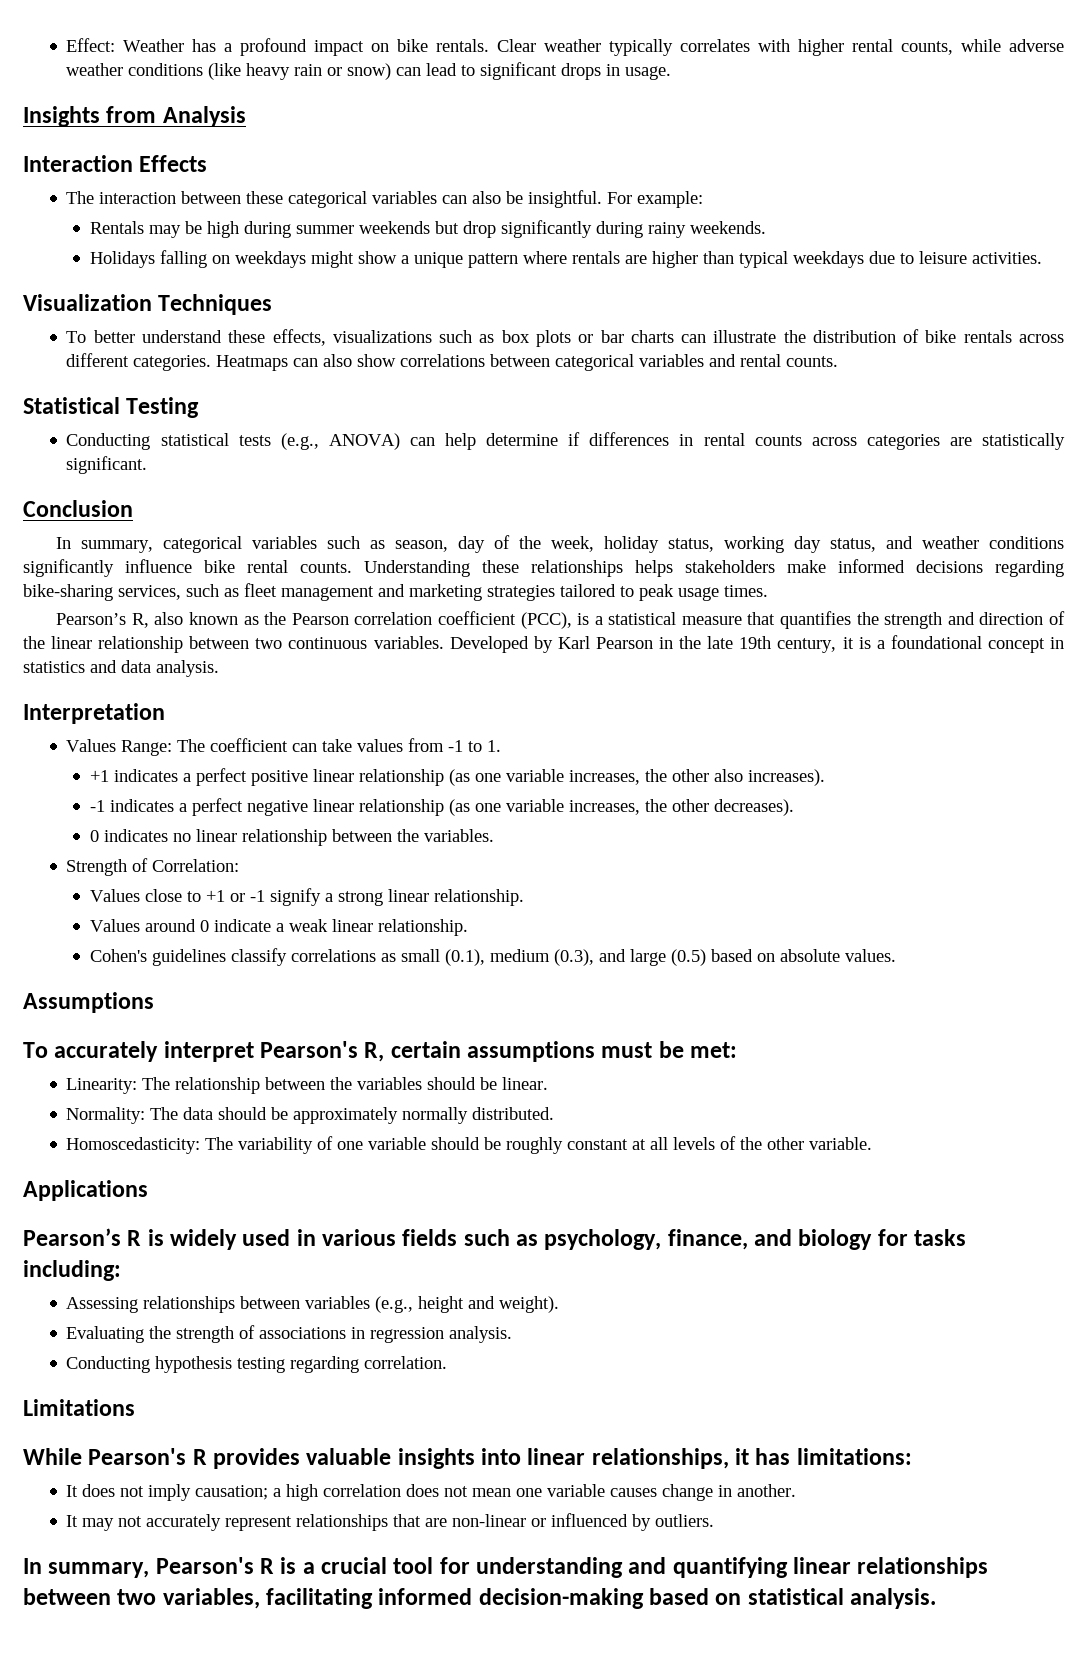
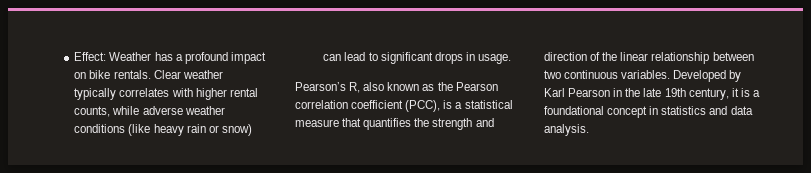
[23,106,246,127] [23,155,208,172] [66,190,704,208] [89,220,766,238] [89,250,1042,268] [23,294,273,315] [66,329,1064,347] [66,353,839,371] [23,397,200,418] [66,432,1065,450] [66,456,148,474] [23,500,133,517] [56,535,1065,553] [23,559,1064,577] [23,583,768,601] // Insights from Analysis // Interaction Effects // The interaction between these categorical variables can also be insightful. For example: // Rentals may be high during summer weekends but drop significantly during rainy weekends. // Holidays falling on weekdays might show a unique pattern where rentals are higher than typical weekdays due to leisure activities. // Visualization Techniques // To better understand these effects, visualizations such as box plots or bar charts can illustrate the distribution of bike rentals across different categories. Heatmaps can also show correlations between categorical variables and rental counts. // Statistical Testing // Conducting statistical tests (e.g., ANOVA) can help determine if differences in rental counts across categories are statistically significant. // Conclusion // In summary, categorical variables such as season, day of the week, holiday status, working day status, and weather conditions significantly influence bike rental counts. Understanding these relationships helps stakeholders make informed decisions regarding bike-sharing services, such as fleet management and marketing strategies tailored to peak usage times. -> (511, 59) none
[23,703,165,724] [66,738,502,756] [89,768,825,786] [89,798,794,816] [89,829,494,846] [66,858,240,876] [89,888,524,906] [89,919,468,936] [89,948,896,966] [23,992,154,1013] [23,1041,738,1062] [66,1077,549,1094] [66,1107,555,1124] [66,1136,873,1154] [23,1180,148,1201] [23,1228,967,1250] [23,1260,121,1281] [66,1296,560,1313] [66,1325,513,1343] [66,1356,448,1373] [23,1399,135,1416] [23,1448,912,1469] [66,1484,797,1501] [66,1513,715,1531] [23,1557,989,1578] [23,1588,937,1609] // Interpretation // Values Range: The coefficient can take values from -1 to 1. // +1 indicates a perfect positive linear relationship (as one variable increases, the other also increases). // -1 indicates a perfect negative linear relationship (as one variable increases, the other decreases). // 0 indicates no linear relationship between the variables. // Strength of Correlation: // Values close to +1 or -1 signify a strong linear relationship. // Values around 0 indicate a weak linear relationship. // Cohen's guidelines classify correlations as small (0.1), medium (0.3), and large (0.5) based on absolute values. // Assumptions // To accurately interpret Pearson's R, certain assumptions must be met: // Linearity: The relationship between the variables should be linear. // Normality: The data should be approximately normally distributed. // Homoscedasticity: The variability of one variable should be roughly constant at all levels of the other variable. // Applications // Pearson’s R is widely used in various fields such as psychology, finance, and biology for tasks including: // Assessing relationships between variables (e.g., height and weight). // Evaluating the strength of associations in regression analysis. // Conducting hypothesis testing regarding correlation. // Limitations // While Pearson's R provides valuable insights into linear relationships, it has limitations: // It does not imply causation; a high correlation does not mean one variable causes change in another. // It may not accurately represent relationships that are non-linear or influenced by outliers. // In summary, Pearson's R is a crucial tool for understanding and quantifying linear relationships between two variables, facilitating informed decision-making based on statistical analysis. -> (589, 130) none

